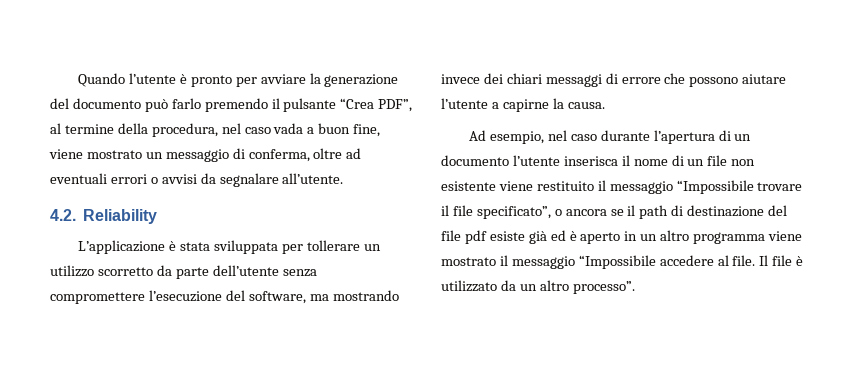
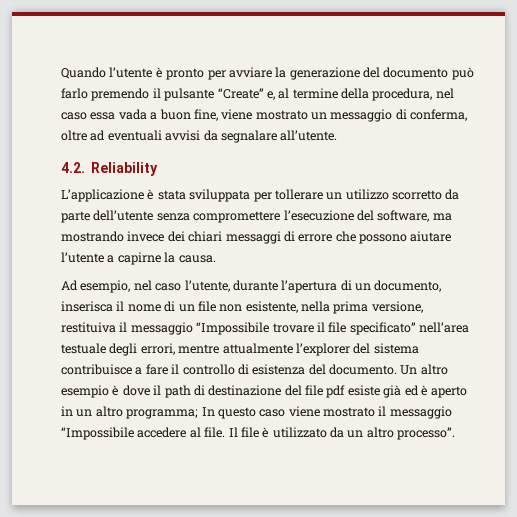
[340,98,413,112] “Crea PDF”, -> [217,88,275,100] “Create” e,
(271, 130) none -> [90,112,116,120] essa
[110,174,158,184] errori o -> (162, 135) none
(597, 137) none -> [184,280,230,292] l’utente,
[441,155,560,166] documento l’utente -> [374,280,442,292] documento,
[441,181,594,191] esistente viene restituito -> [245,301,423,314] [61,322,116,333] esistente, nella prima versione, restituiva
[476,206,624,219] specificato”, o ancora se -> [349,322,469,335] [61,343,419,356] [61,364,448,375] [61,385,150,398] specificato” nell’area testuale degli errori, mentre attualmente l’explorer del sistema contribuisce a fare il controllo di esistenza del documento. Un altro esempio è dove
[693,232,766,244] programma -> [126,407,286,419] programma; In questo caso

